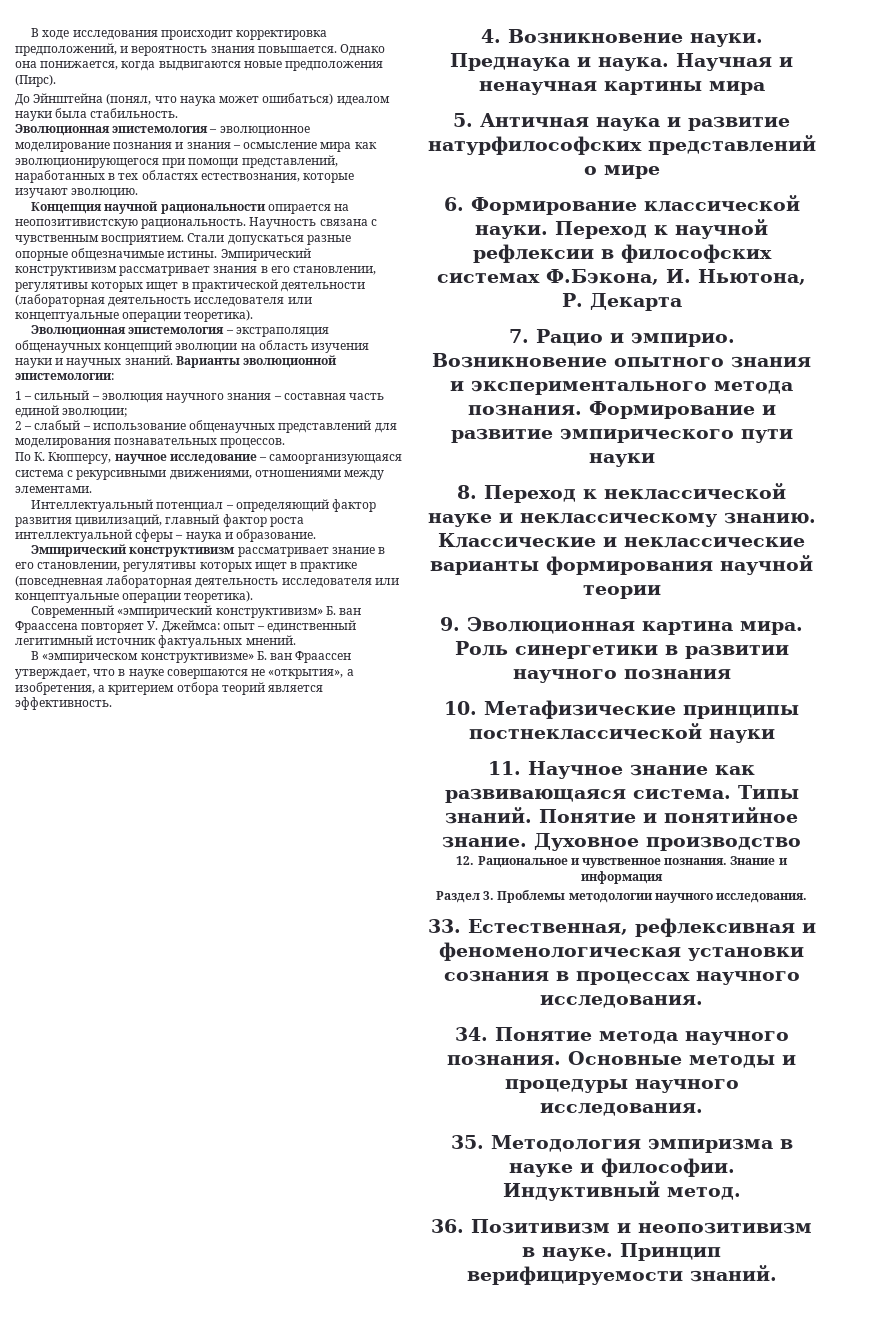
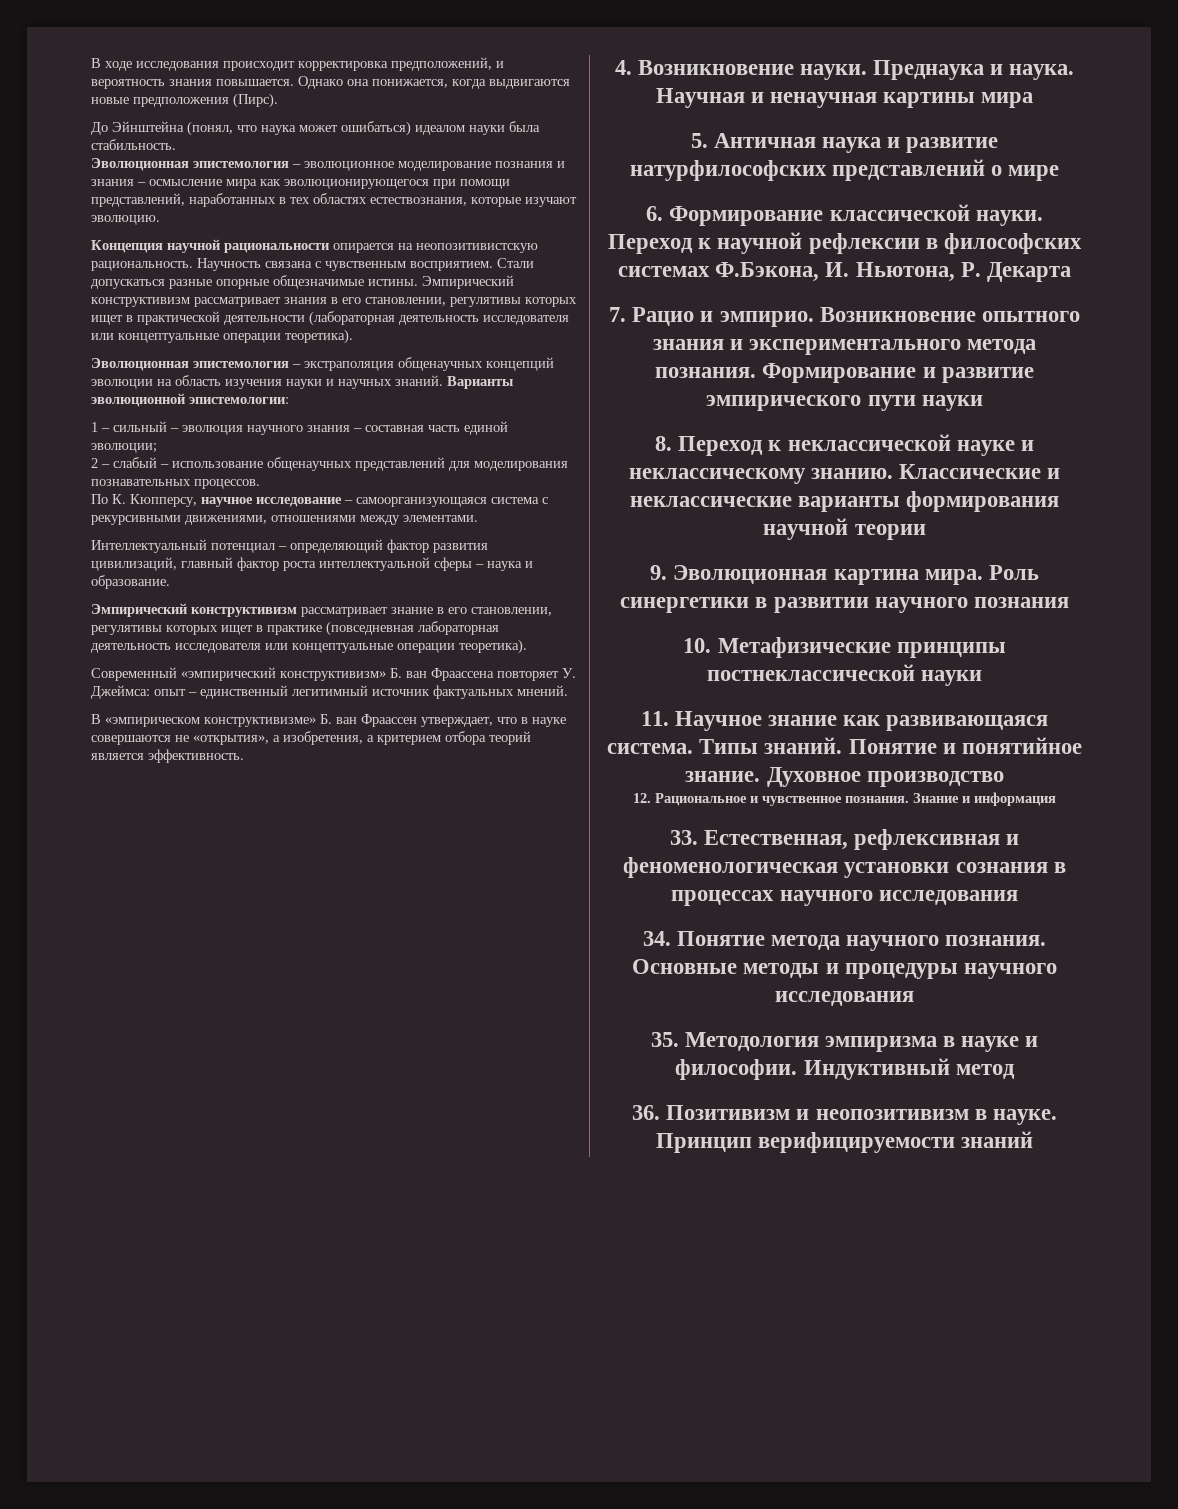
[435,890,808,903] // Раздел 3. Проблемы методологии научного исследования. -> (1056, 799) none
[540,995,703,1008] исследования. -> [878,890,1018,905] исследования
[540,1103,703,1116] исследования. -> [775,991,914,1006] исследования
[666,1187,741,1200] метод. -> [955,1064,1015,1079] метод
[689,1265,777,1282] знаний. -> [961,1131,1034,1148] знаний

